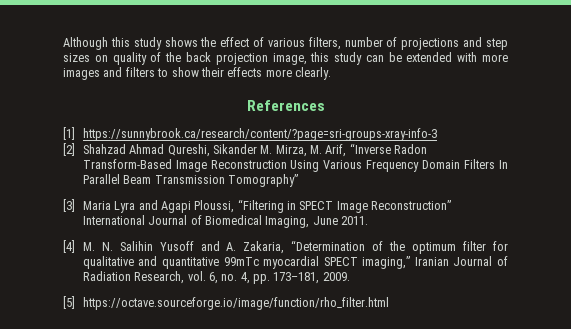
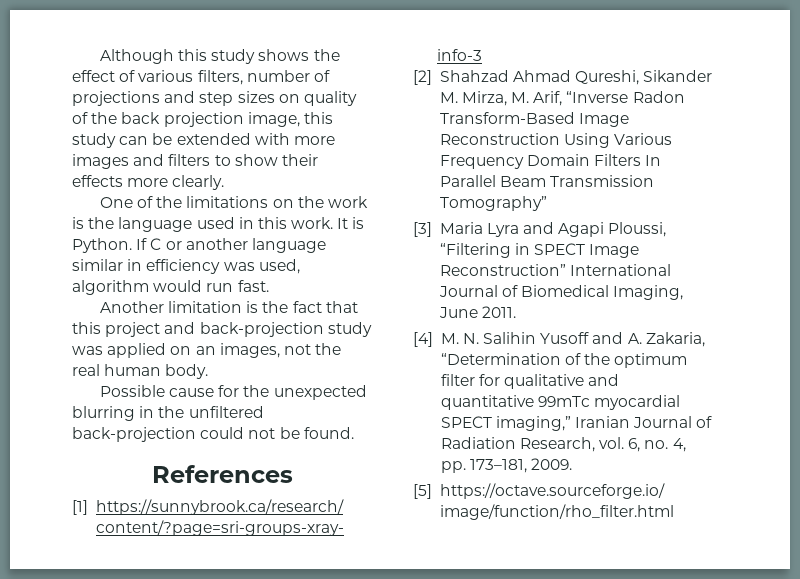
(331, 73) none -> [99,196,369,208] [72,217,365,232] [72,238,326,253] [72,259,300,274] [72,280,269,295] [99,301,358,313] [72,322,372,337] [72,343,342,358] [72,364,209,379] [99,385,367,400] [72,406,264,421] [72,427,354,442] // One of the limitations on the work is the language used in this work. It is Python. If C or another language similar in efficiency was used, algorithm would run fast. // Another limitation is the fact that this project and back-projection study was applied on an images, not the real human body. // Possible cause for the unexpected blurring in the unfiltered back-projection could not be found.

